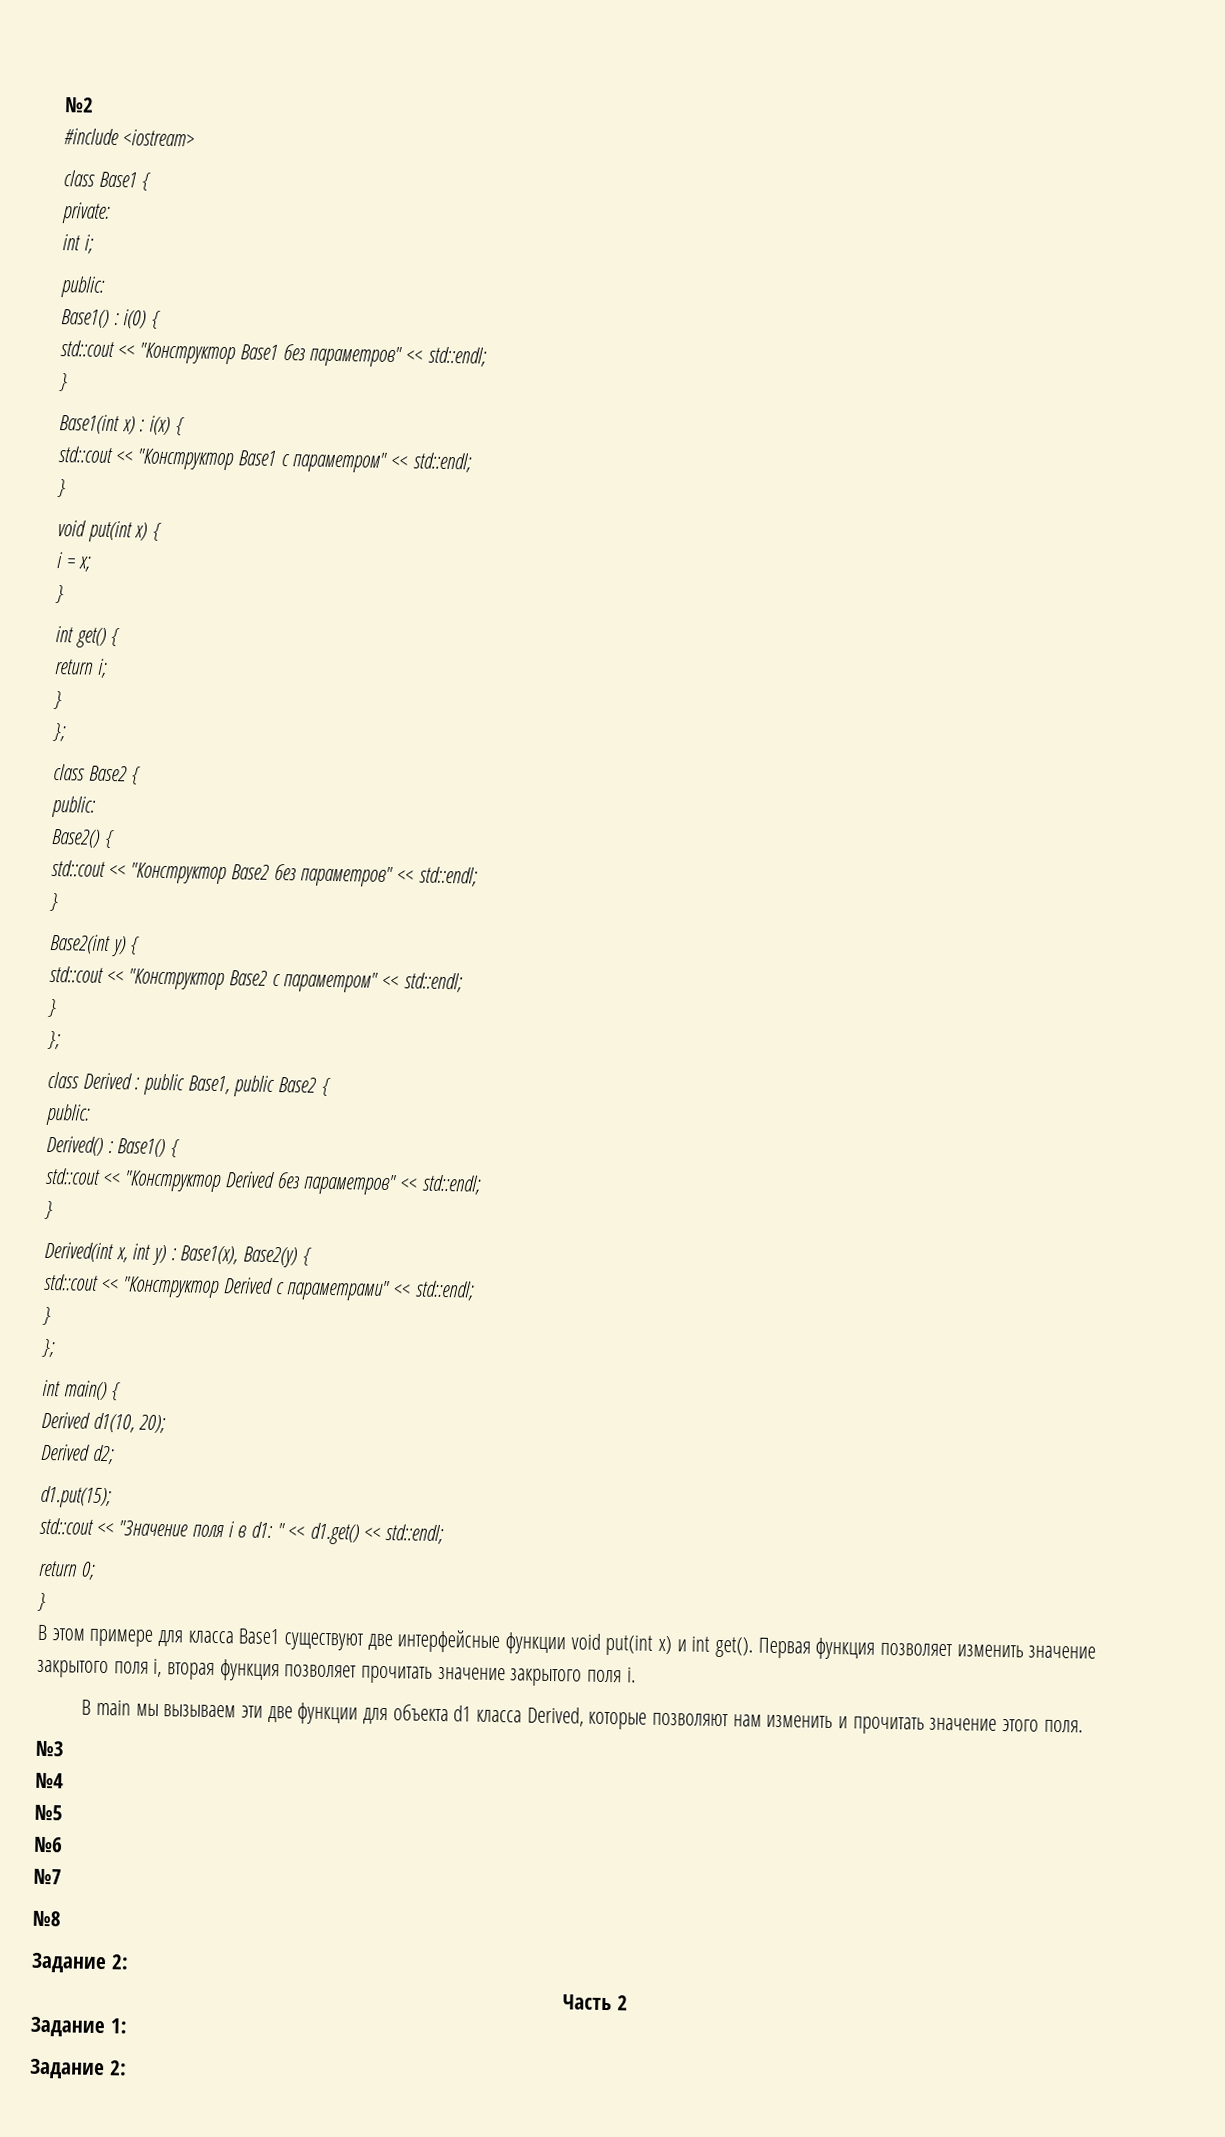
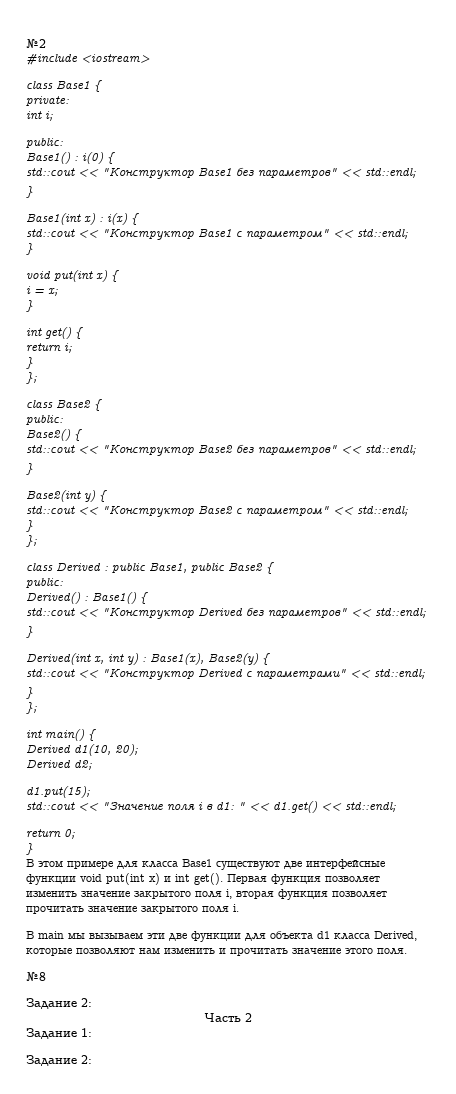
[35,1740,64,1757] [35,1772,64,1789] [34,1804,63,1821] [33,1836,63,1853] [33,1868,62,1885] // №3 // №4 // №5 // №6 // №7 -> (407, 951) none

